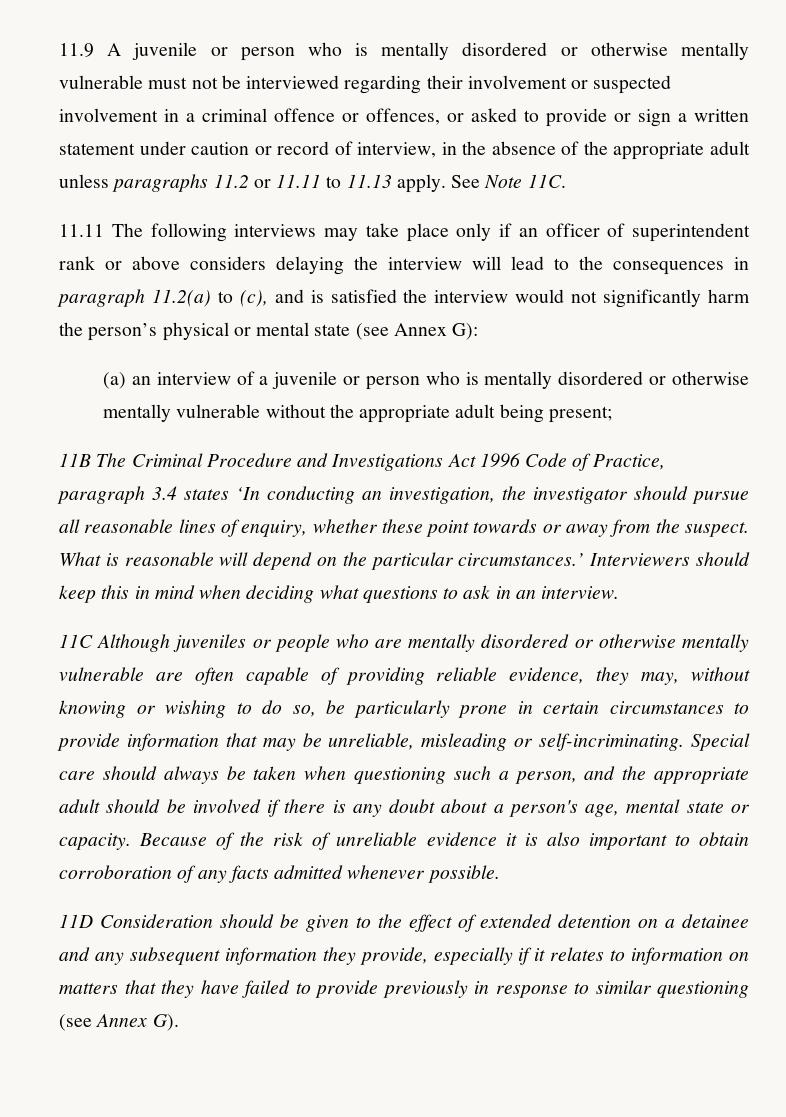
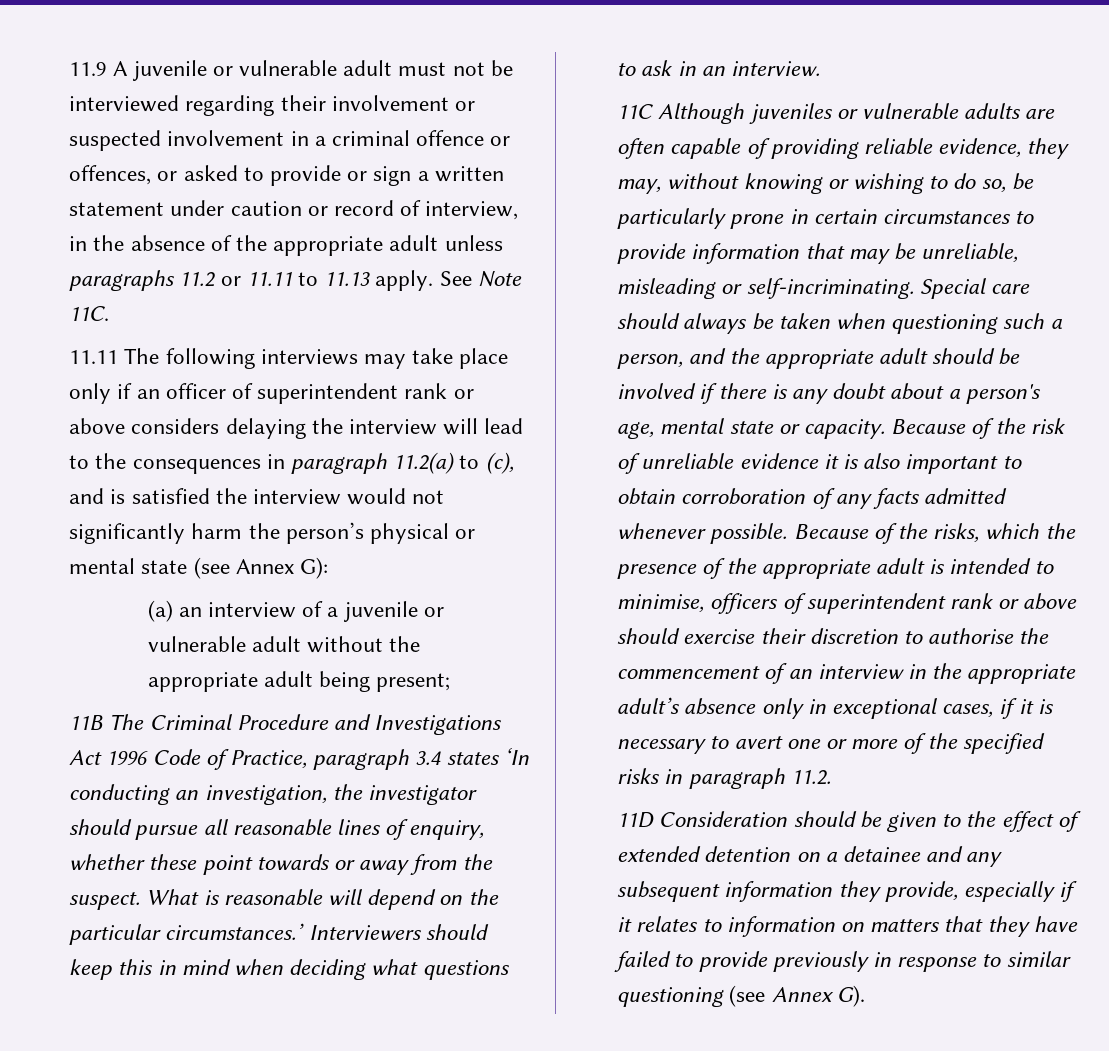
[240,42,749,61] [59,75,144,89] person who is mentally disordered or otherwise mentally vulnerable -> [239,60,393,76] vulnerable adult
[365,371,749,390] [103,404,261,422] person who is mentally disordered or otherwise mentally vulnerable -> [147,636,301,652] vulnerable adult
[274,634,749,652] [59,667,145,681] people who are mentally disordered or otherwise mentally vulnerable -> [862,103,1022,120] vulnerable adults
(500, 874) none -> [793,523,1076,544] [617,558,1054,579] [617,593,1078,614] [617,628,1050,644] [617,663,1077,684] [617,697,1054,719] [617,733,1045,754] [617,768,831,789] Because of the risks, which the presence of the appropriate adult is intended to minimise, officers of superintendent rank or above should exercise their discretion to authorise the commencement of an interview in the appropriate adult’s absence only in exceptional cases, if it is necessary to avert one or more of the specified risks in paragraph 11.2.

